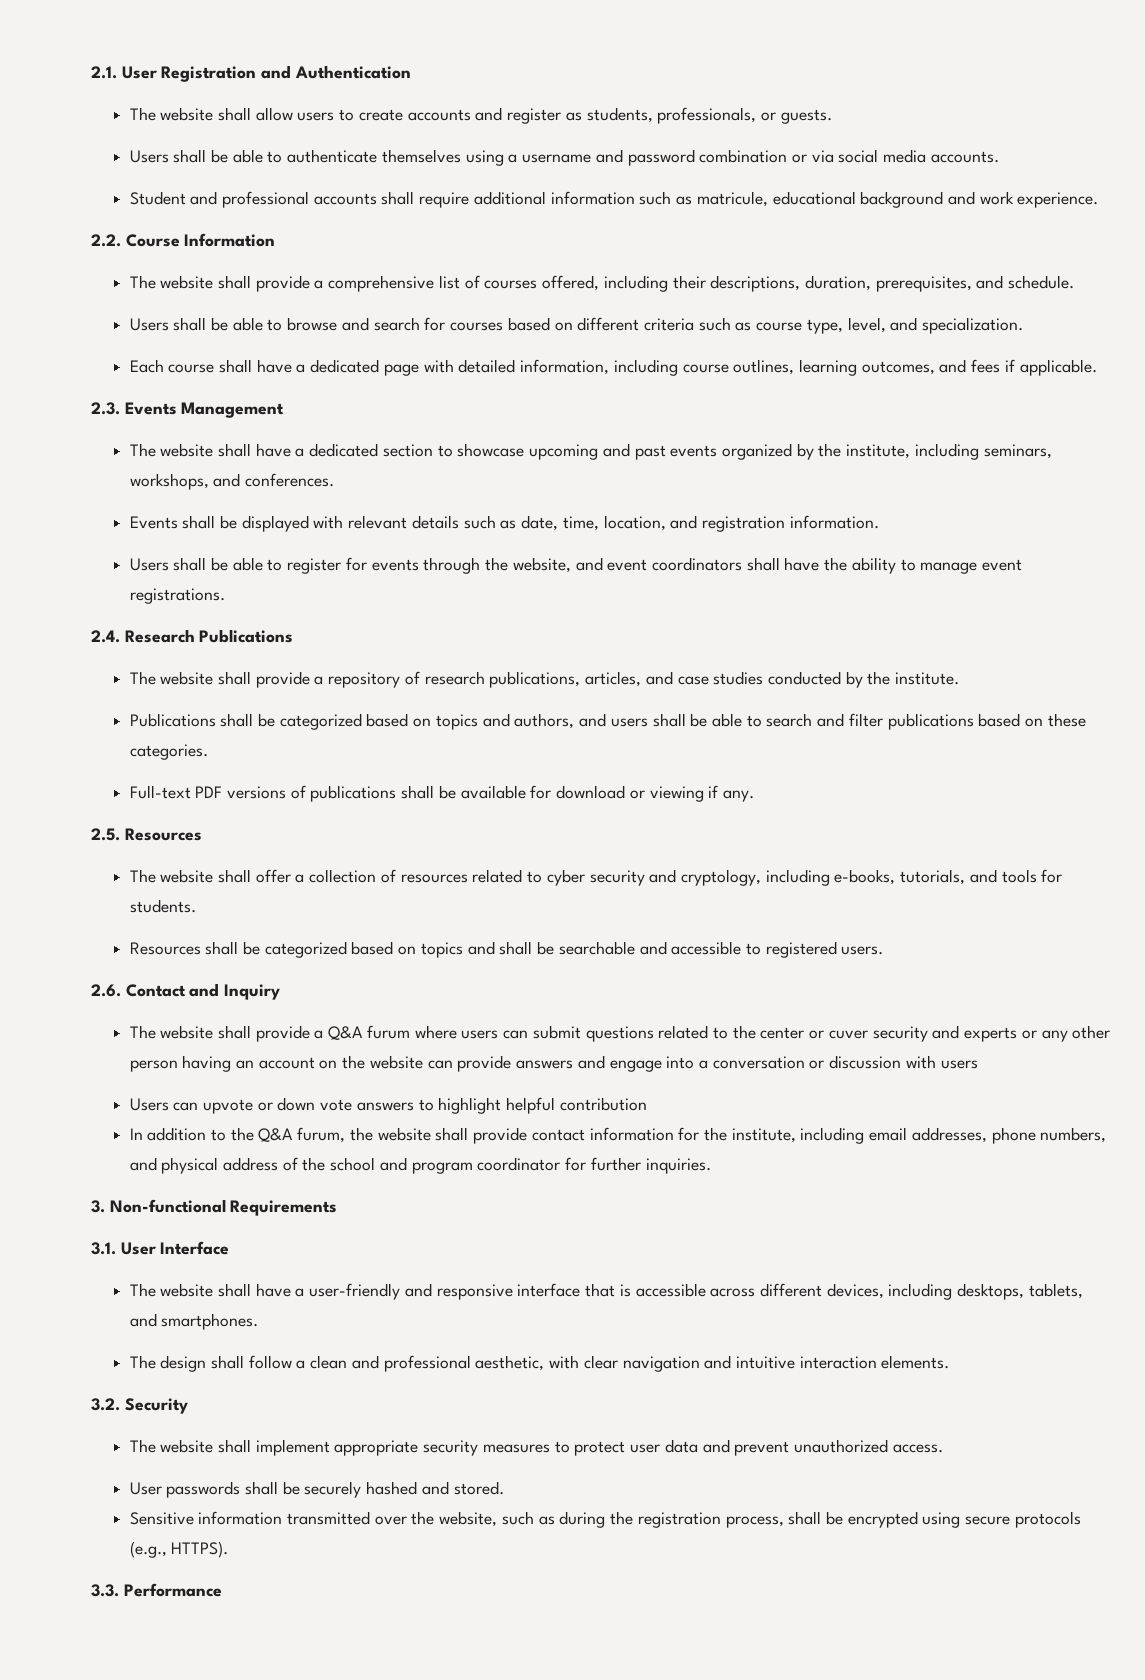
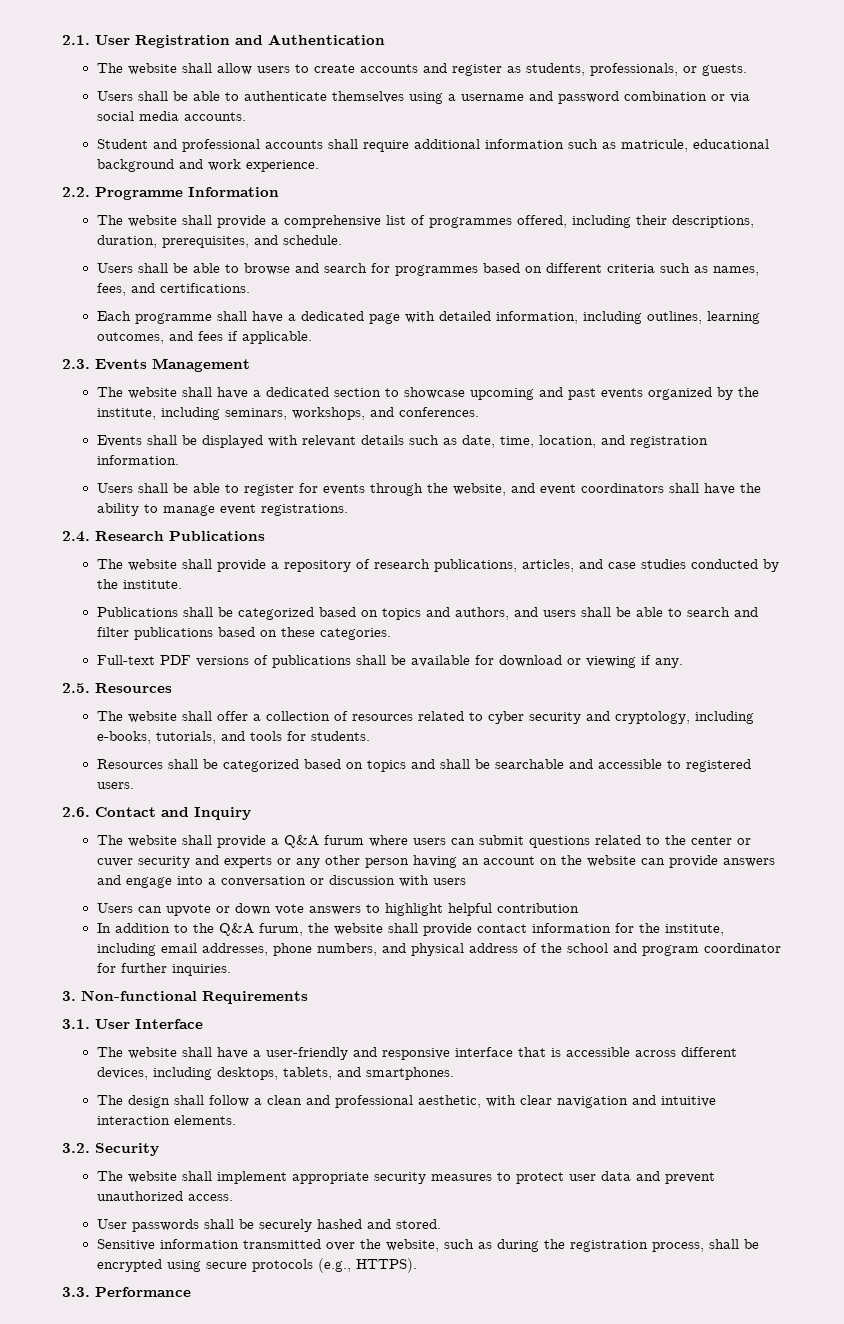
[125,234,180,247] Course -> [95,187,183,200] Programme
[484,280,538,289] courses -> [428,217,512,228] programmes
[450,322,504,331] courses -> [394,265,478,276] programmes
[756,317,1024,334] course type, level, and specialization. -> [712,266,759,276] [96,283,250,296] names, fees, and certifications.
[168,364,215,373] course -> [134,313,212,324] programme
[682,364,729,373] course -> (642, 317) none

